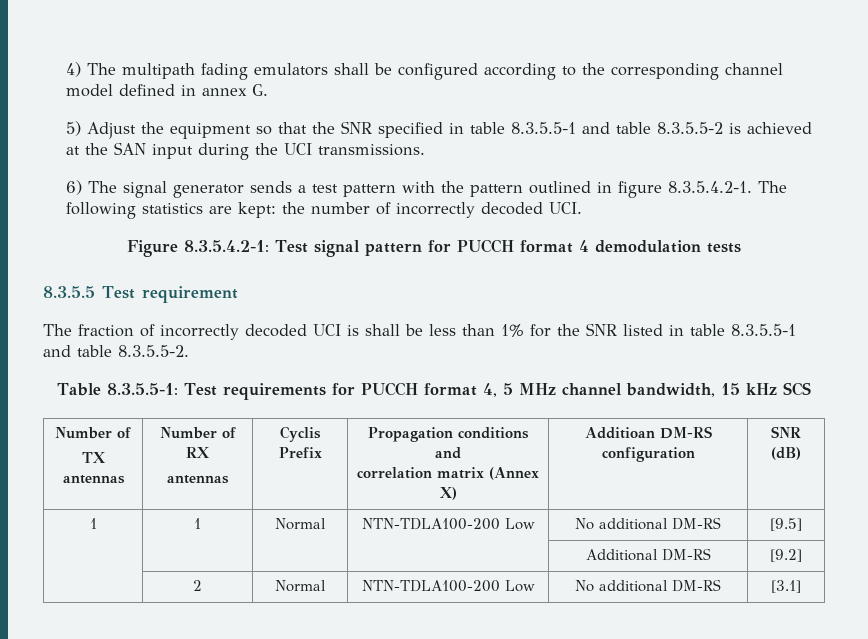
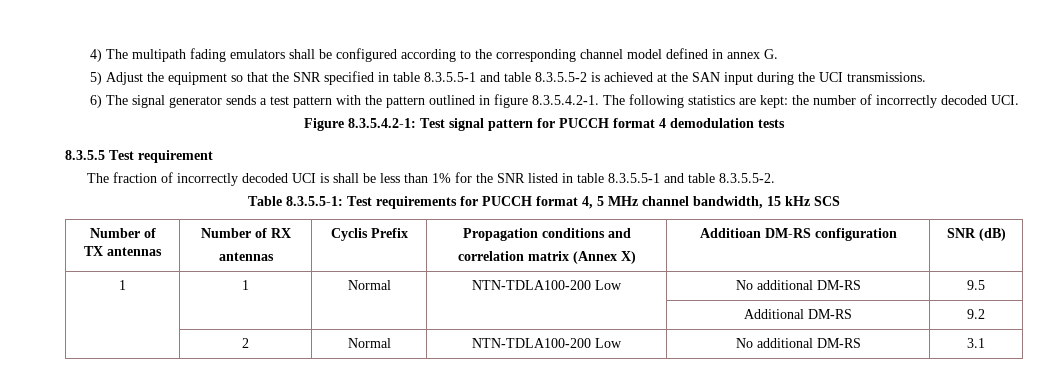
[770,518,802,531] [9.5] -> [967,280,985,290] 9.5
[770,549,802,562] [9.2] -> [967,309,985,319] 9.2
[771,580,801,593] [3.1] -> [967,338,985,348] 3.1

